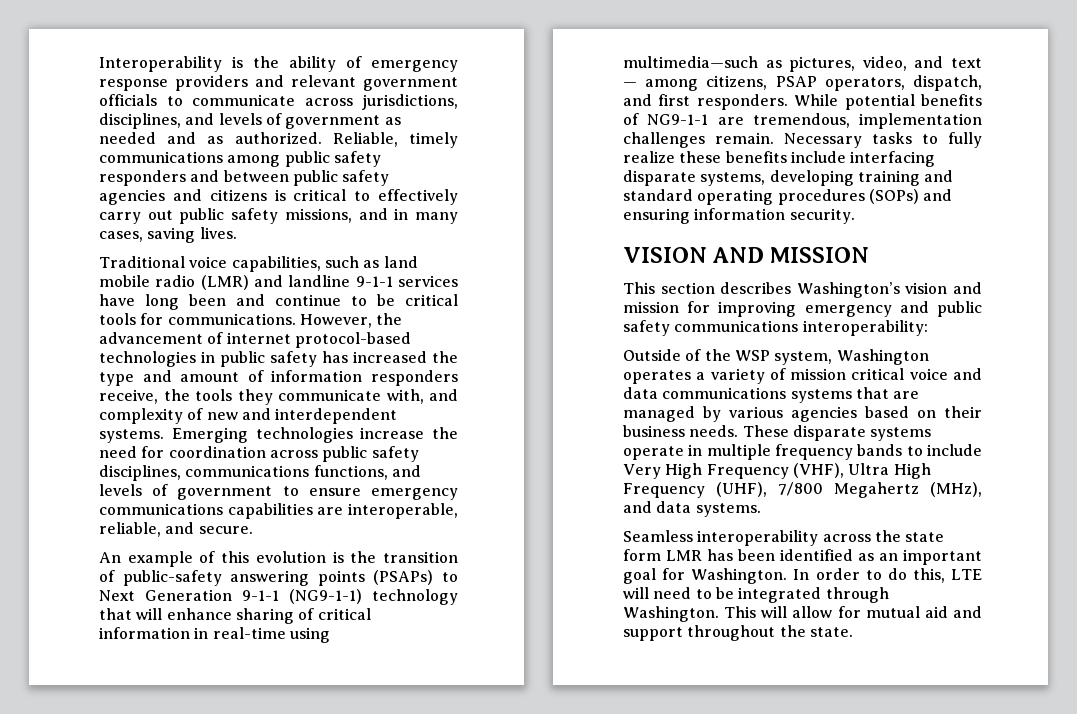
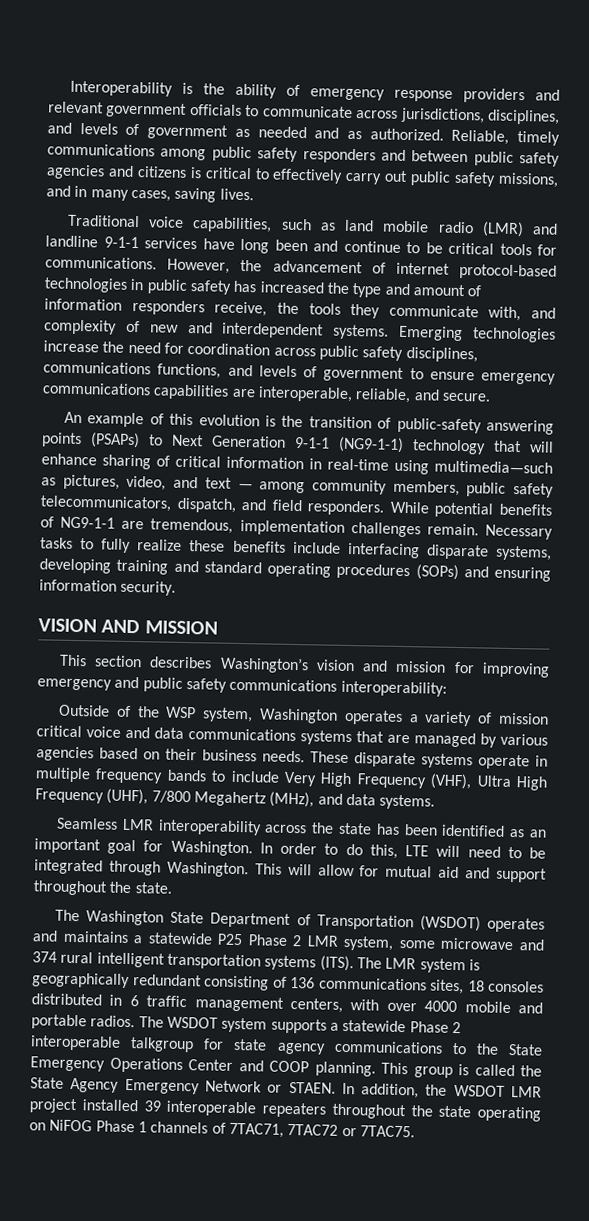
[706,75,905,91] citizens, PSAP operators, -> [311,479,554,498] [40,495,172,512] community members, public safety telecommunicators,
[658,94,691,106] first -> [271,499,303,512] field
(693, 536) none -> [121,818,154,831] LMR
[623,549,702,561] form LMR -> (372, 828) none
(853, 632) none -> [54,909,546,933] [32,930,546,951] [32,951,480,974] [32,972,544,995] [31,993,543,1014] [31,1014,461,1034] [30,1035,543,1056] [30,1056,542,1078] [30,1077,543,1099] [29,1098,541,1122] [29,1119,415,1138] // The Washington State Department of Transportation (WSDOT) operates and maintains a statewide P25 Phase 2 LMR system, some microwave and 374 rural intelligent transportation systems (ITS). The LMR system is geographically redundant consisting of 136 communications sites, 18 consoles distributed in 6 traffic management centers, with over 4000 mobile and portable radios. The WSDOT system supports a statewide Phase 2 interoperable talkgroup for state agency communications to the State Emergency Operations Center and COOP planning. This group is called the State Agency Emergency Network or STAEN. In addition, the WSDOT LMR project installed 39 interoperable repeaters throughout the state operating on NiFOG Phase 1 channels of 7TAC71, 7TAC72 or 7TAC75.

